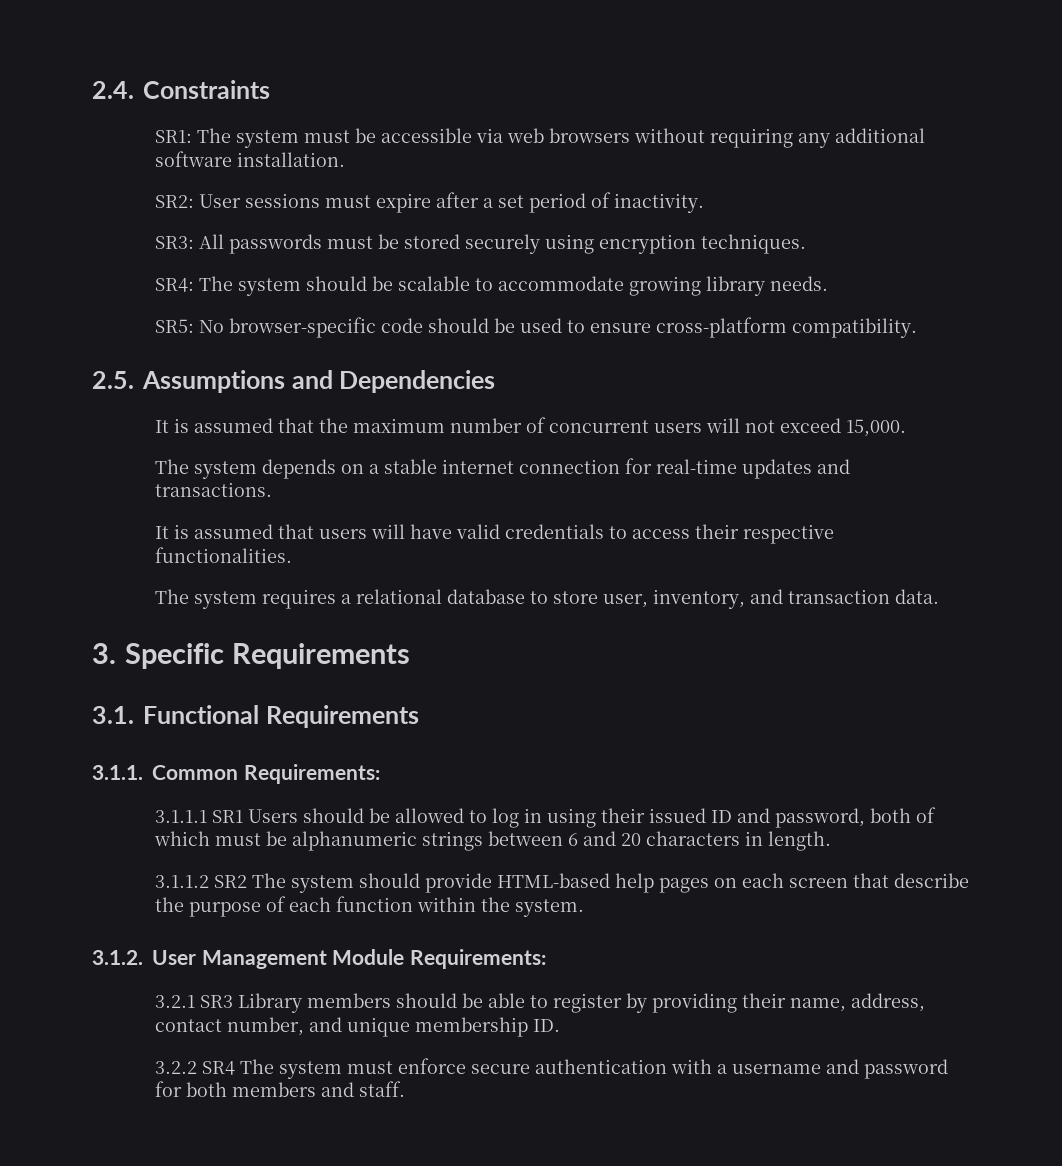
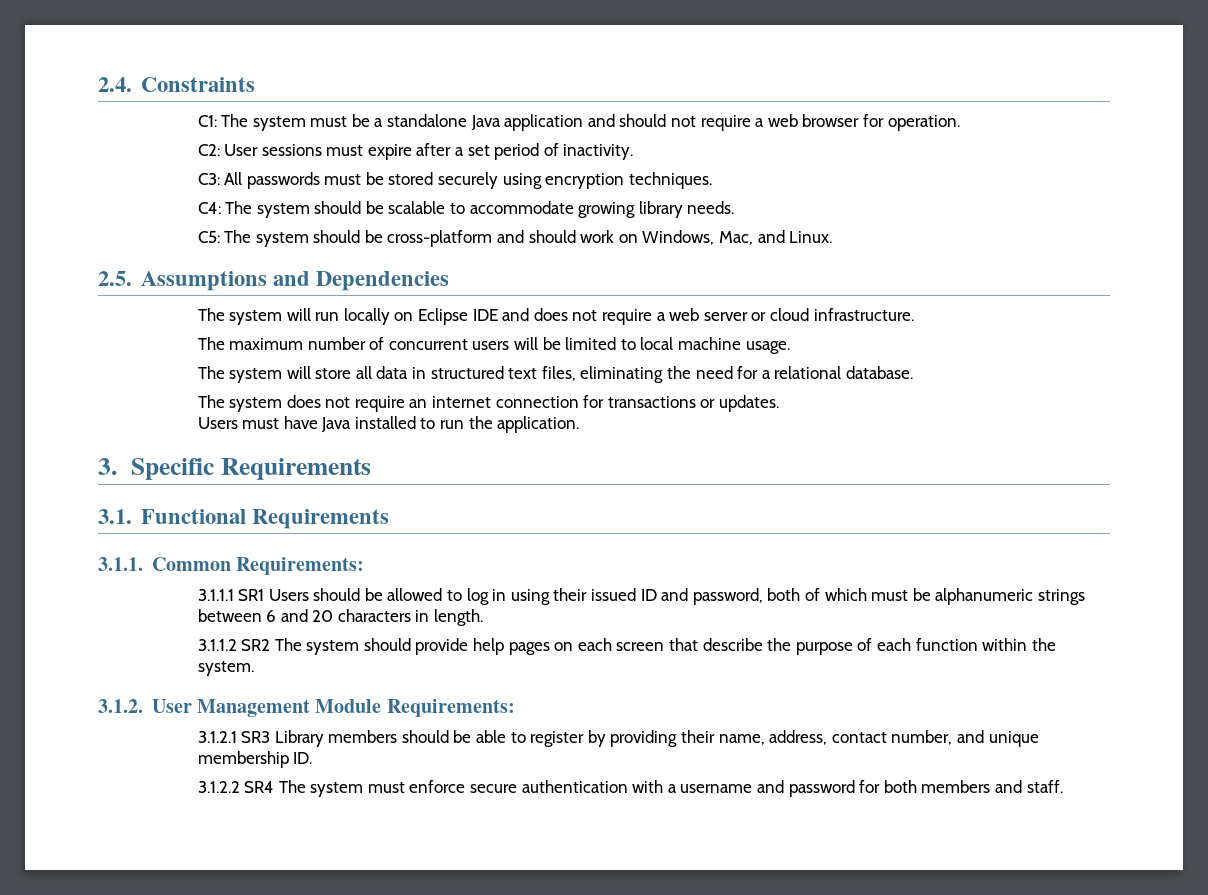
[155,130,193,143] SR1: -> [197,115,217,127] C1:
[381,128,926,148] [155,151,346,167] [155,195,195,208] accessible via web browsers without requiring any additional software installation. // SR2: -> [374,114,960,131] [197,144,220,156] a standalone Java application and should not require a web browser for operation. // C2:
[155,236,195,249] SR3: -> [197,173,220,185] C3:
[155,278,195,292] SR4: -> [197,202,221,214] C4:
[155,317,918,338] [92,370,496,393] [155,418,349,433] SR5: No browser-specific code should be used to ensure cross-platform compatibility. // 2.5. Assumptions and Dependencies // It is assumed that the -> [197,230,833,247] [98,271,449,291] [197,308,914,325] [197,337,225,350] C5: The system should be cross-platform and should work on Windows, Mac, and Linux. // 2.5. Assumptions and Dependencies // The system will run locally on Eclipse IDE and does not require a web server or cloud infrastructure. // The
[745,418,907,437] [155,458,851,479] [155,482,273,497] [155,524,835,544] [155,547,293,563] [155,589,940,609] not exceed 15,000. // The system depends on a stable internet connection for real-time updates and transactions. // It is assumed that users will have valid credentials to access their respective functionalities. // The system requires a relational database to store user, inventory, and transaction data. -> [542,337,790,354] [197,366,913,383] [197,395,780,412] [197,416,580,433] be limited to local machine usage. // The system will store all data in structured text files, eliminating the need for a relational database. // The system does not require an internet connection for transactions or updates. // Users must have Java installed to run the application.
[497,873,611,888] HTML-based -> (469, 646) none
[155,995,196,1008] 3.2.1 -> [197,731,237,743] 3.1.2.1
[155,1061,198,1074] 3.2.2 -> [197,781,240,793] 3.1.2.2

